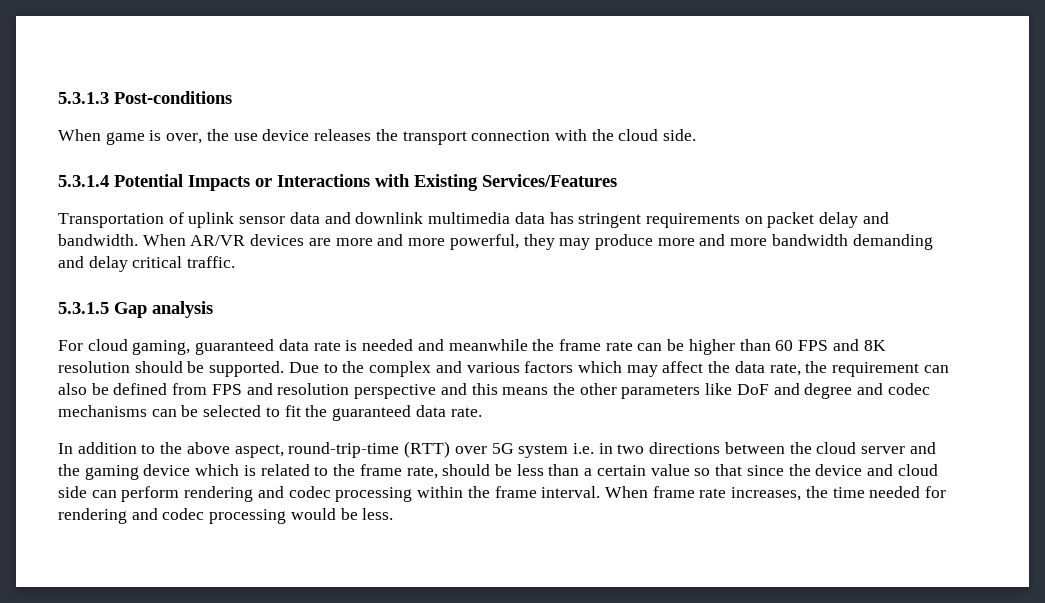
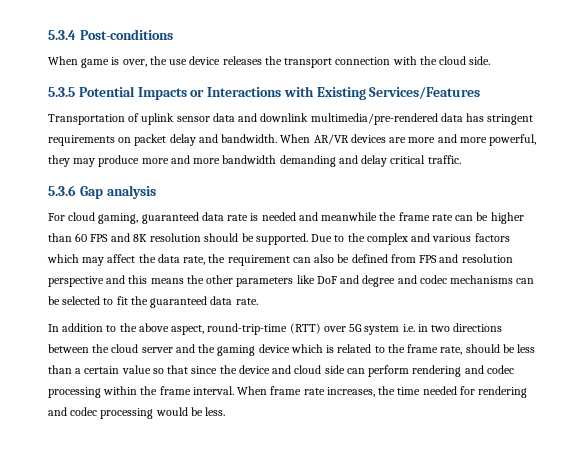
[58,92,109,104] 5.3.1.3 -> [48,30,76,40] 5.3.4
[58,175,109,187] 5.3.1.4 -> [48,87,75,97] 5.3.5
[428,212,511,224] multimedia -> [310,113,438,125] multimedia/pre-rendered
[58,302,109,314] 5.3.1.5 -> [48,185,76,196] 5.3.6

